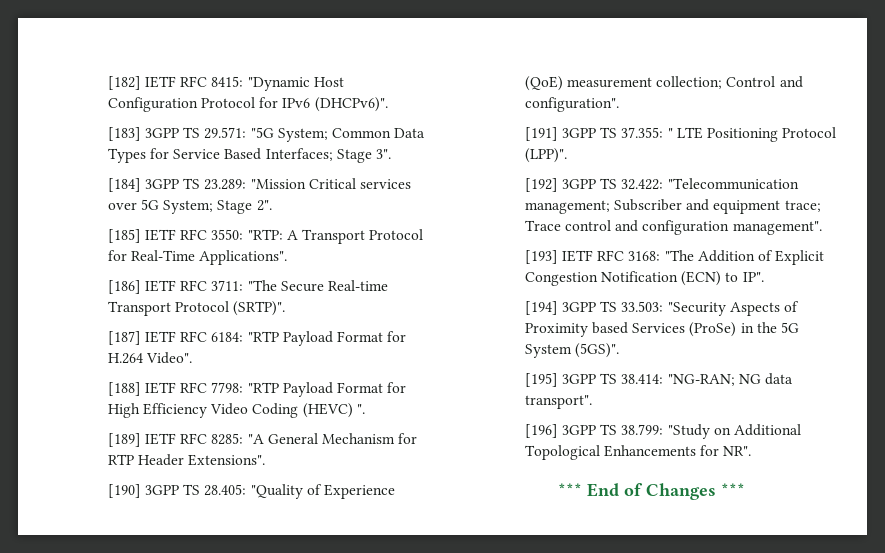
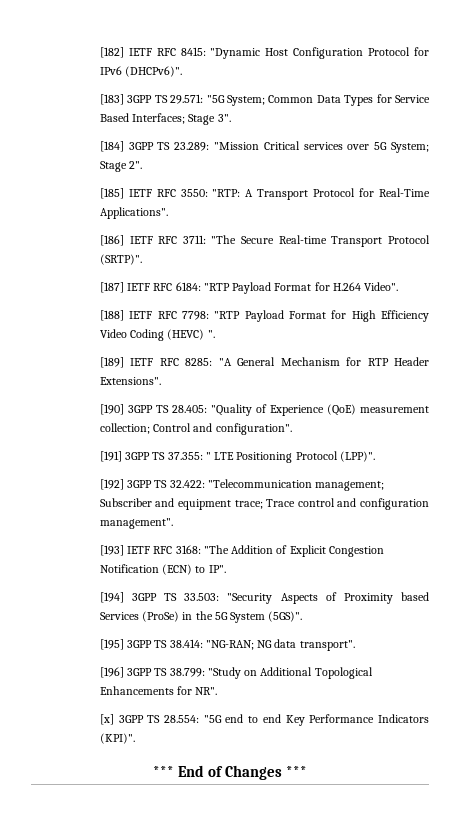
(752, 451) none -> [99,714,430,726] [99,733,135,744] // [x] 3GPP TS 28.554: "5G end to end Key Performance Indicators (KPI)".

